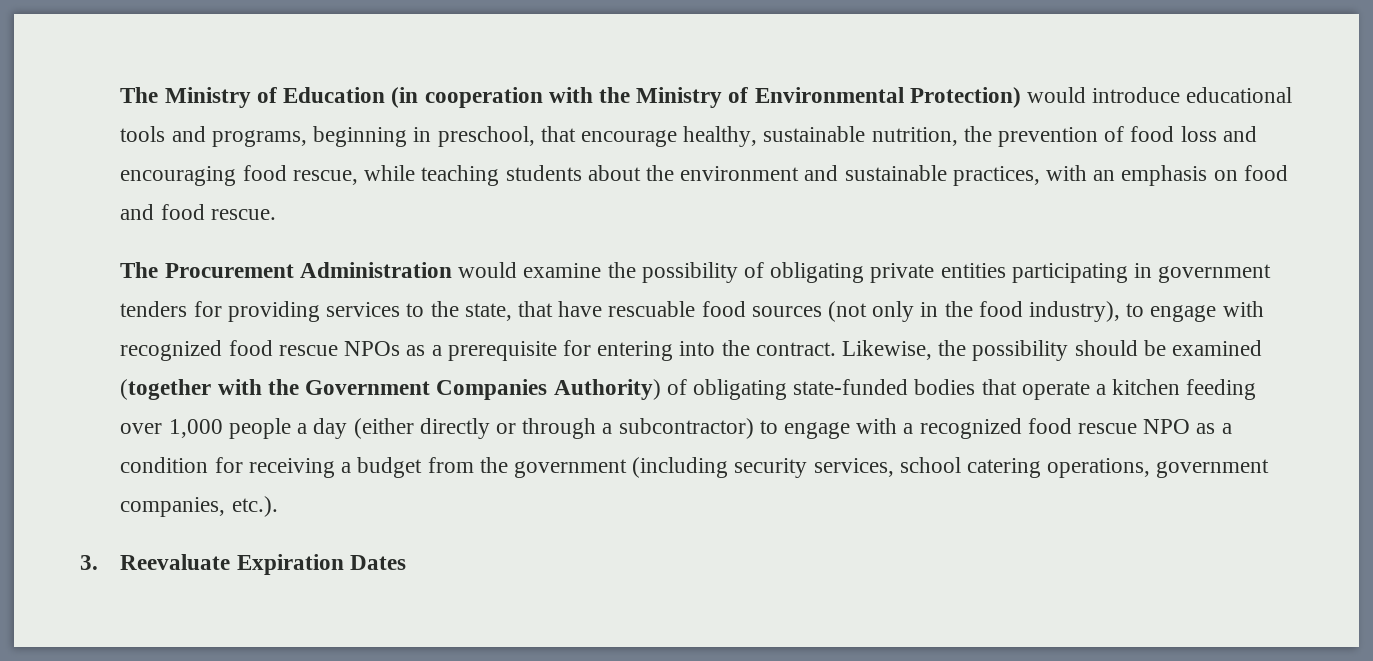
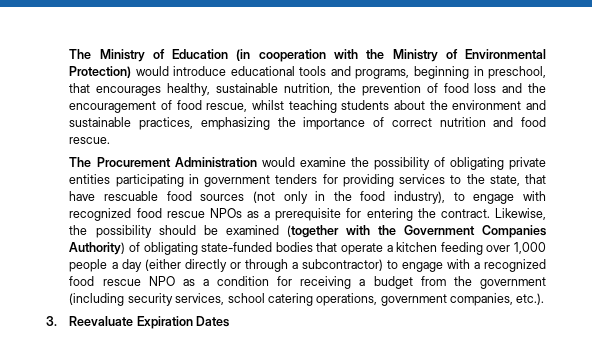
[580,130,677,147] encourage -> [96,86,162,96] encourages
[120,166,237,186] encouraging -> [528,83,547,93] [69,100,173,113] the encouragement of
[364,165,416,181] while -> [252,100,285,110] whilst
[1046,165,1288,186] with an emphasis on food -> [200,117,486,130] emphasizing the importance of correct nutrition
[679,341,716,356] into -> (413, 214) none

